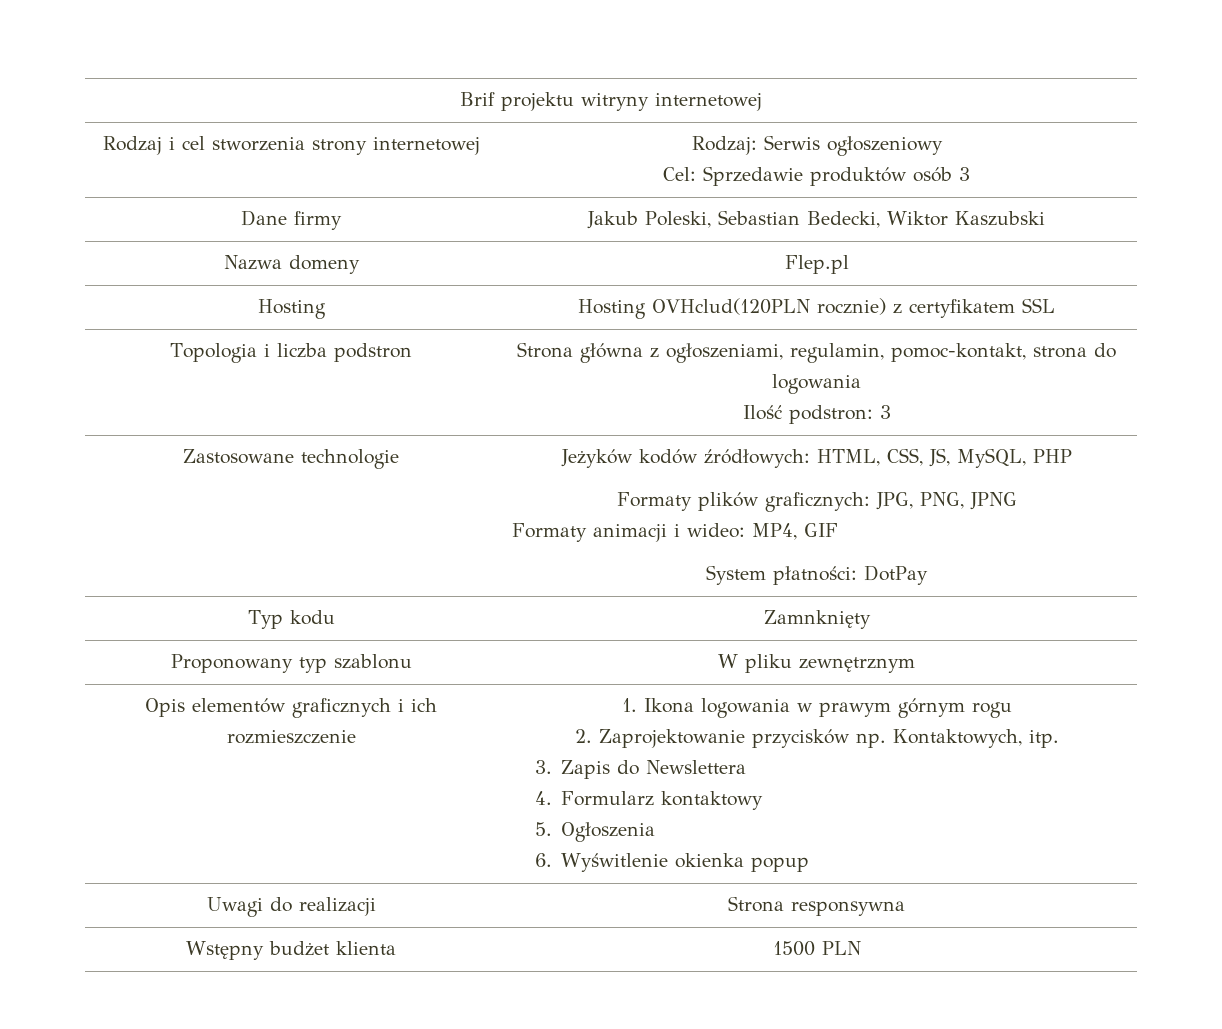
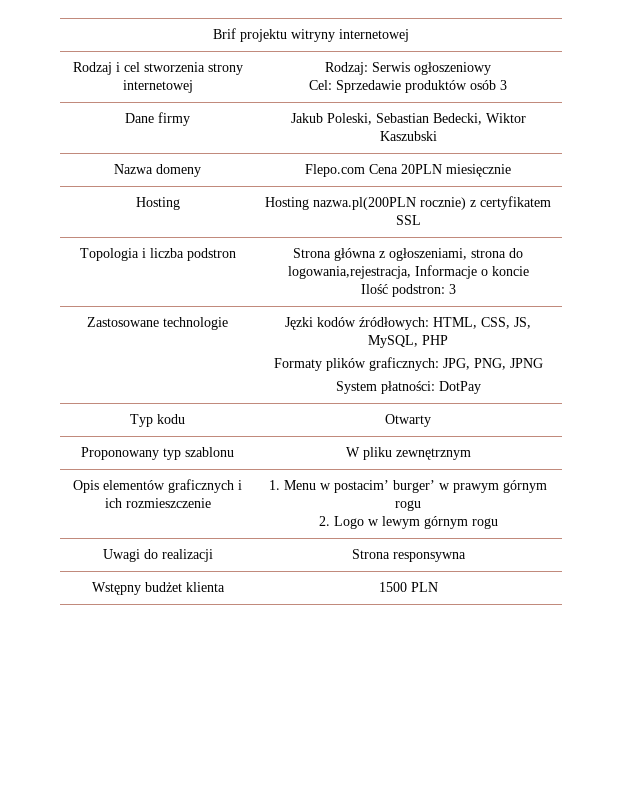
[784,255,849,274] Flep.pl -> [305,164,511,177] Flepo.com Cena 20PLN miesięcznie
[652,298,811,315] OVHclud(120PLN -> [313,197,416,210] nazwa.pl(200PLN
[790,343,1116,363] [772,374,861,394] regulamin, pomoc-kontakt, strona do logowania -> [471,248,523,258] [287,265,529,279] strona do logowania,rejestracja, Informacje o koncie
[560,449,633,468] Jeżyków -> [285,317,313,330] Jęzki
[512,523,839,542] // Formaty animacji i wideo: MP4, GIF -> (543, 363) none
[763,610,871,629] Zamnknięty -> [385,414,431,427] Otwarty
[643,698,790,718] Ikona logowania -> [284,480,435,493] Menu w postacim’ burger’
[598,729,1059,748] [534,760,747,779] [534,791,764,810] [534,822,656,842] [534,853,810,872] Zaprojektowanie przycisków np. Kontaktowych, itp. // 3. Zapis do Newslettera // 4. Formularz kontaktowy // 5. Ogłoszenia // 6. Wyświtlenie okienka popup -> [333,516,498,529] Logo w lewym górnym rogu

